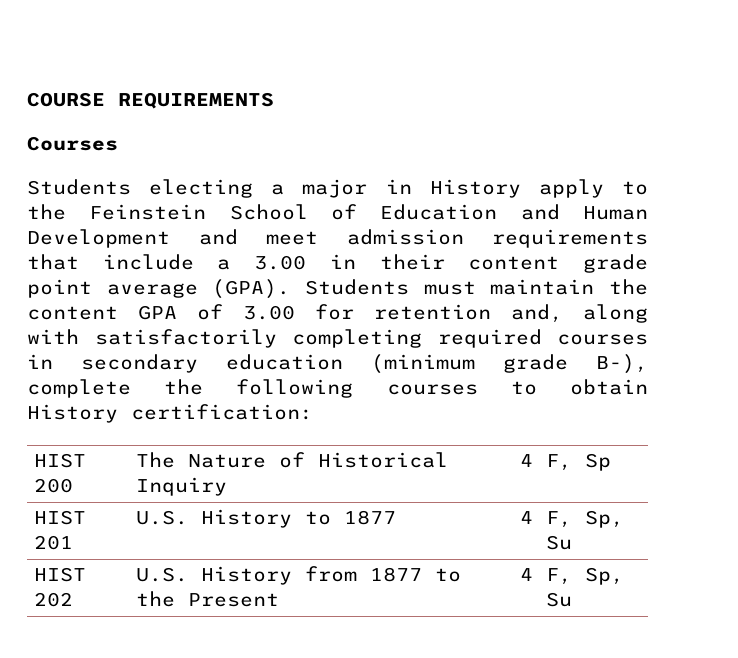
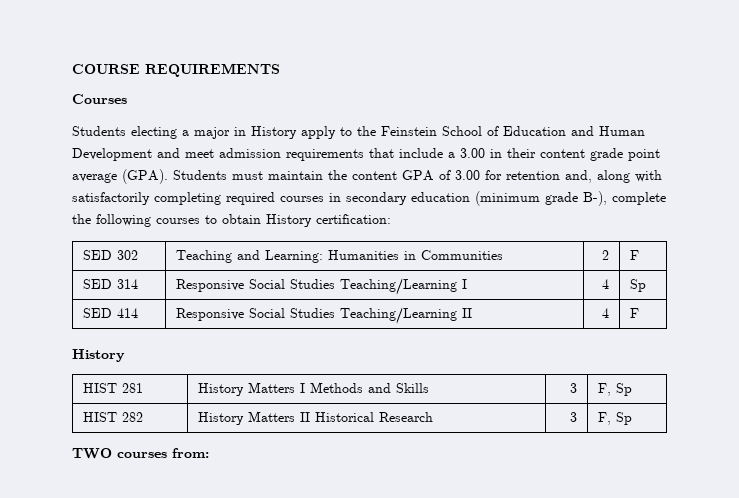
[34,453,87,468] [34,478,74,493] [136,452,449,468] [136,477,228,496] [519,454,533,467] [546,453,612,471] [34,510,87,525] [34,535,74,550] [136,509,397,528] [519,511,533,524] [546,510,625,528] [546,535,573,550] [34,567,87,582] [34,592,74,607] [136,566,462,585] [136,591,280,607] [519,568,533,581] [546,567,625,585] [546,592,573,607] HIST 200 | The Nature of Historical Inquiry | 4 | F, Sp // HIST 201 | U.S. History to 1877 | 4 | F, Sp, Su // HIST 202 | U.S. History from 1877 to the Present | 4 | F, Sp, Su -> [82,250,138,260] [175,250,503,263] [602,250,610,260] [629,250,639,260] [82,279,138,289] [175,278,467,295] [602,279,610,289] [629,279,646,292] [82,308,138,318] [175,307,472,324] [602,308,610,318] [629,308,639,318] [72,349,125,362] [82,383,143,393] [197,382,429,396] [570,383,578,393] [597,383,632,396] [82,412,143,422] [197,411,433,425] [570,412,578,422] [597,412,632,425] [72,448,209,459] SED 302 | Teaching and Learning: Humanities in Communities | 2 | F // SED 314 | Responsive Social Studies Teaching/Learning I | 4 | Sp // SED 414 | Responsive Social Studies Teaching/Learning II | 4 | F // History // HIST 281 | History Matters I Methods and Skills | 3 | F, Sp // HIST 282 | History Matters II Historical Research | 3 | F, Sp // TWO courses from:

